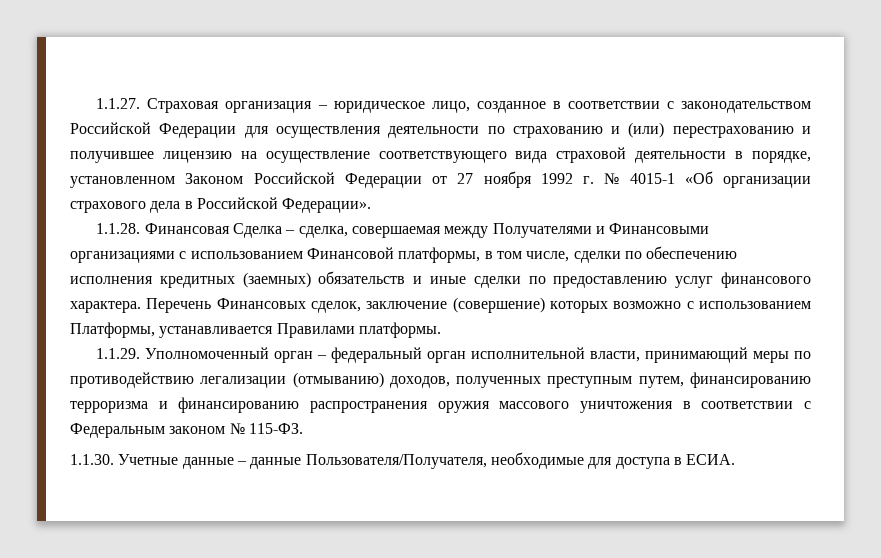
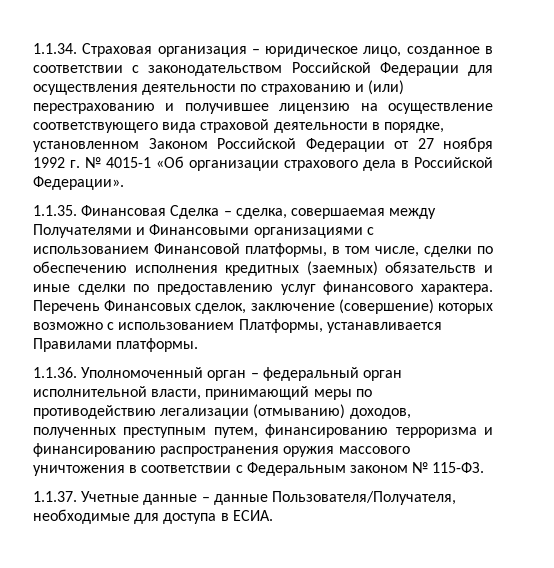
[96,98,141,109] 1.1.27. -> [33,43,77,54] 1.1.34.
[96,223,141,234] 1.1.28. -> [33,205,77,216] 1.1.35.
[96,348,141,359] 1.1.29. -> [33,367,77,378] 1.1.36.
[70,454,114,465] 1.1.30. -> [33,491,77,502] 1.1.37.

